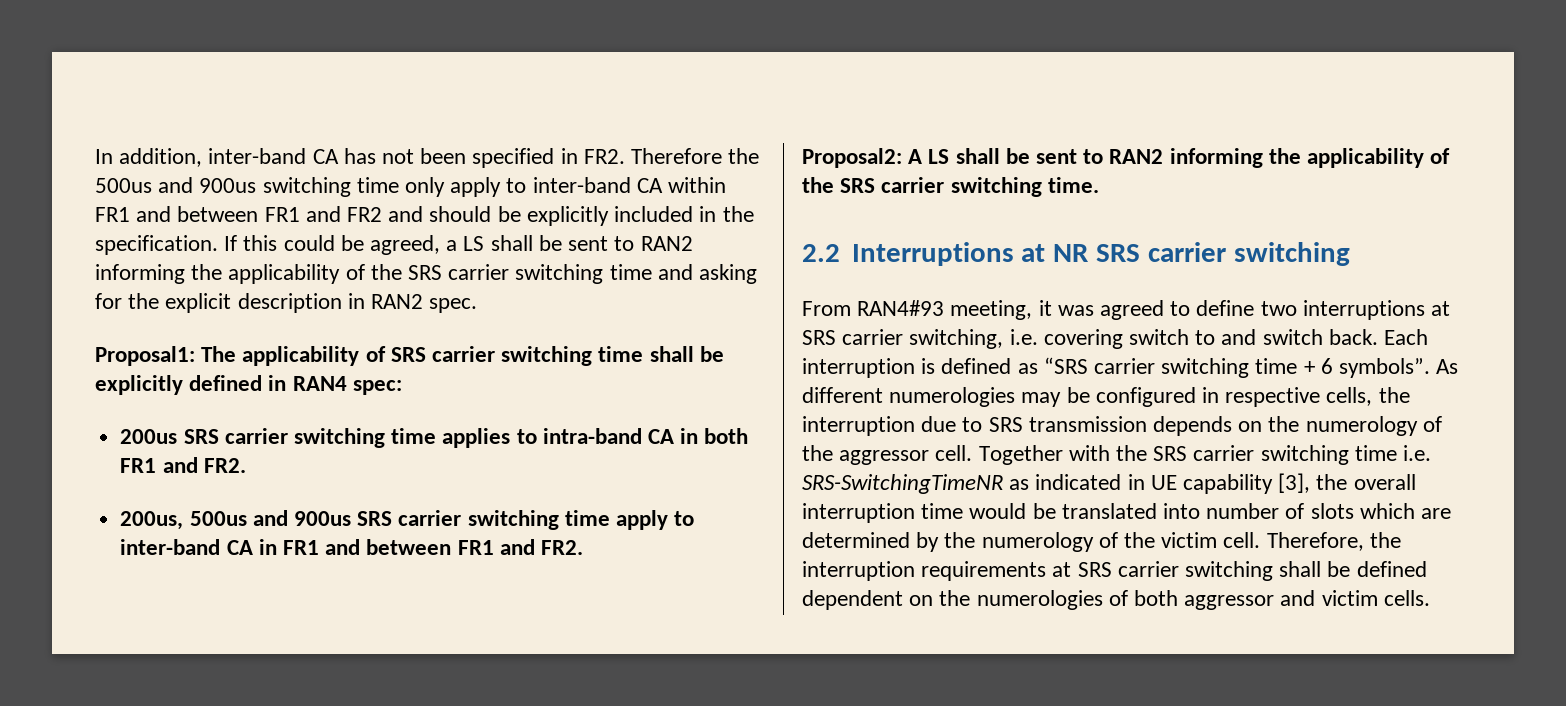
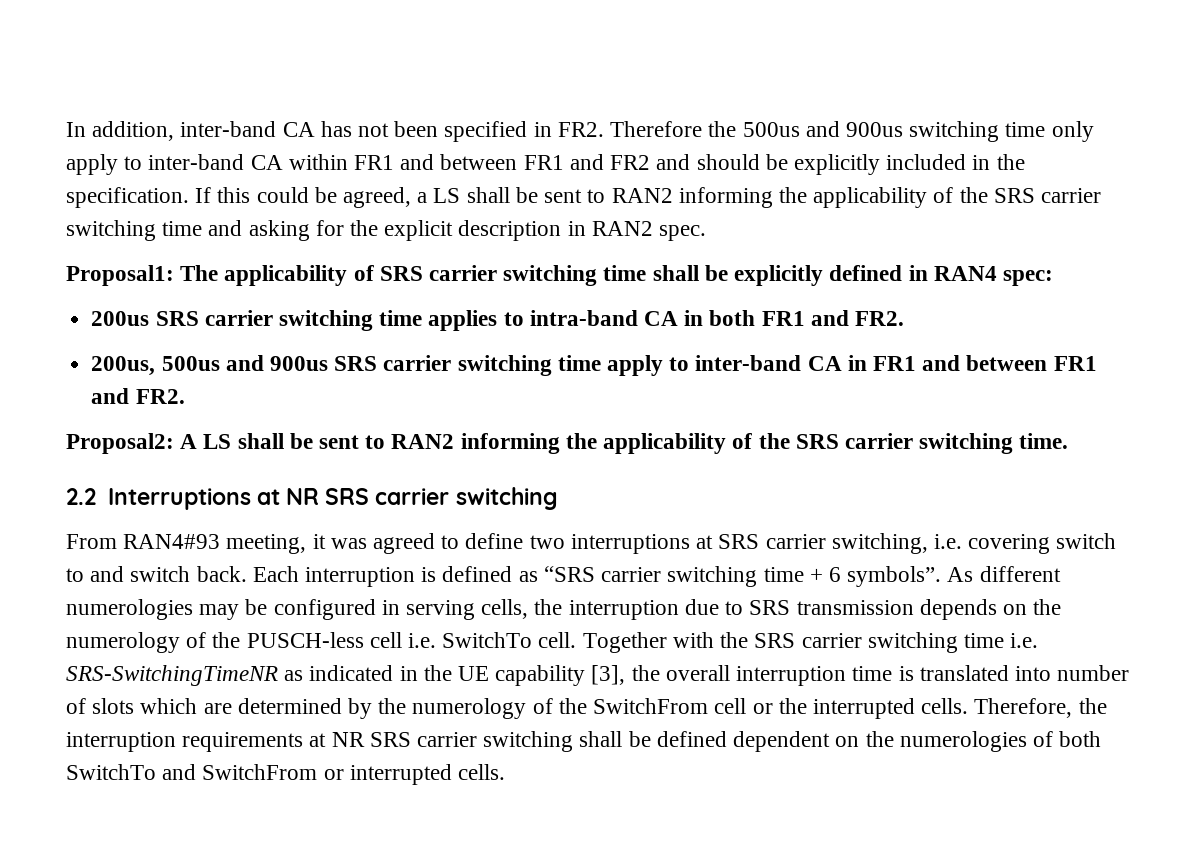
[1225,387,1321,407] respective -> [406,600,476,620] serving
[839,450,930,465] aggressor -> [246,632,533,648] PUSCH-less cell i.e. SwitchTo
(1145, 482) none -> [423,665,452,681] the
[969,503,1056,519] would be -> [898,666,914,681] is
[1161,532,1261,548] victim cell. -> [593,698,969,719] SwitchFrom cell or the interrupted cells.
(1072, 569) none -> [331,732,365,747] NR
[1184,590,1378,610] aggressor and victim -> [66,764,452,785] SwitchTo and SwitchFrom or interrupted

